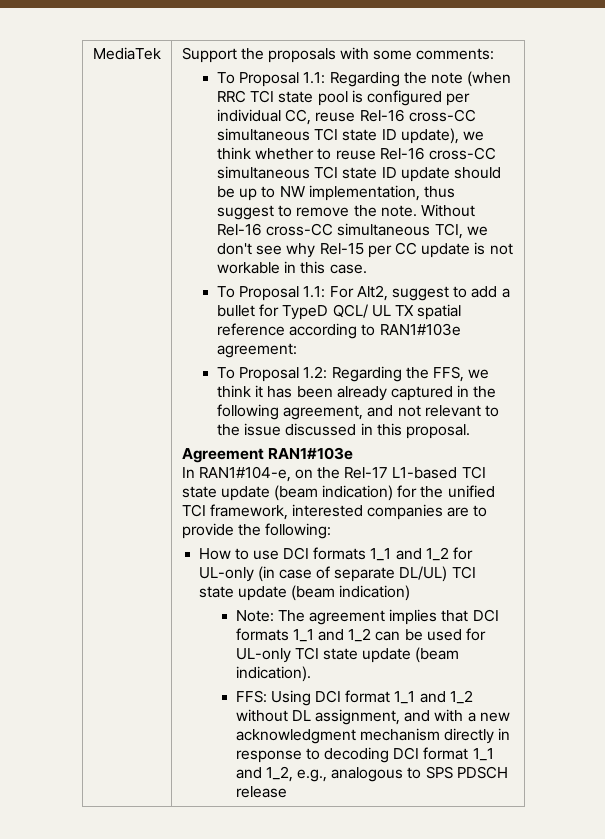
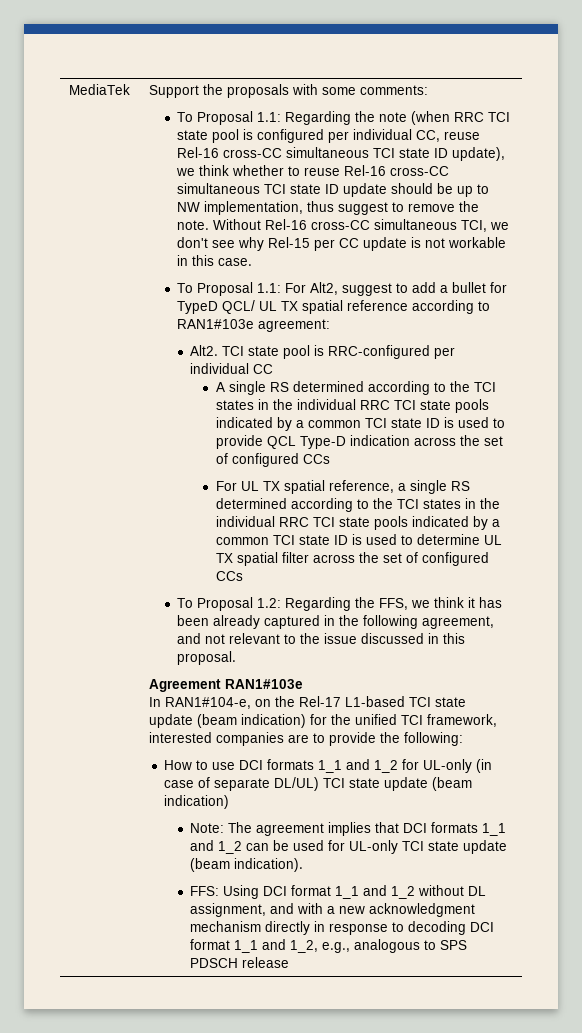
(298, 350) none -> [189,345,455,359] [189,363,273,374] [215,381,496,395] [215,399,489,413] [215,417,505,431] [215,435,503,449] [215,453,330,467] [215,480,470,494] [215,498,500,512] [215,516,500,530] [215,534,502,545] [215,552,489,566] [215,571,243,581] // Alt2. TCI state pool is RRC-configured per individual CC // A single RS determined according to the TCI states in the individual RRC TCI state pools indicated by a common TCI state ID is used to provide QCL Type-D indication across the set of configured CCs // For UL TX spatial reference, a single RS determined according to the TCI states in the individual RRC TCI state pools indicated by a common TCI state ID is used to determine UL TX spatial filter across the set of configured CCs

